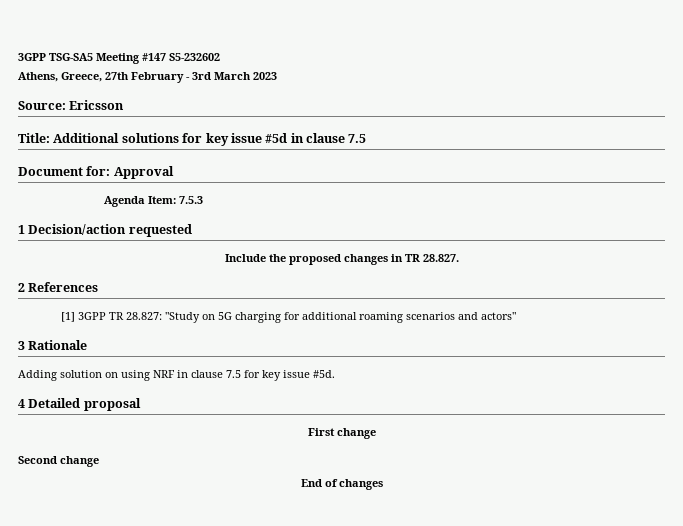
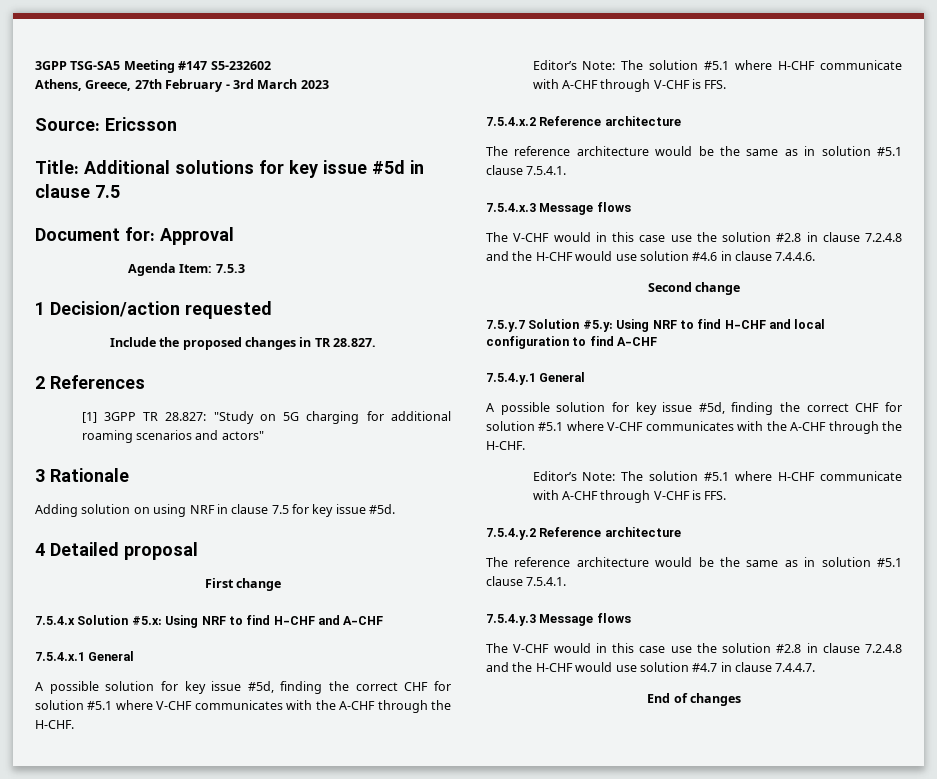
[18,456,99,467] Second change -> [35,615,384,628] [35,651,135,661] [35,681,451,694] [35,700,452,713] [35,720,74,729] [532,60,902,70] [532,79,727,92] [486,116,681,126] [486,146,902,156] [486,165,567,175] [486,202,631,215] [486,232,902,242] [486,251,816,261] [647,282,741,295] [486,319,826,332] [486,336,658,349] [486,372,586,385] [486,402,902,415] [486,421,902,434] [486,441,525,450] [532,471,902,481] [532,490,727,503] [486,527,681,540] [486,557,902,567] [486,576,567,586] [486,613,631,626] [486,643,902,653] [486,662,816,672] 7.5.4.x Solution #5.x: Using NRF to find H-CHF and A-CHF // 7.5.4.x.1 General // A possible solution for key issue #5d, finding the correct CHF for solution #5.1 where V-CHF communicates with the A-CHF through the H-CHF. // Editor’s Note: The solution #5.1 where H-CHF communicate with A-CHF through V-CHF is FFS. // 7.5.4.x.2 Reference architecture // The reference architecture would be the same as in solution #5.1 clause 7.5.4.1. // 7.5.4.x.3 Message flows // The V-CHF would in this case use the solution #2.8 in clause 7.2.4.8 and the H-CHF would use solution #4.6 in clause 7.4.4.6. // Second change // 7.5.y.7 Solution #5.y: Using NRF to find H-CHF and local configuration to find A-CHF // 7.5.4.y.1 General // A possible solution for key issue #5d, finding the correct CHF for solution #5.1 where V-CHF communicates with the A-CHF through the H-CHF. // Editor’s Note: The solution #5.1 where H-CHF communicate with A-CHF through V-CHF is FFS. // 7.5.4.y.2 Reference architecture // The reference architecture would be the same as in solution #5.1 clause 7.5.4.1. // 7.5.4.y.3 Message flows // The V-CHF would in this case use the solution #2.8 in clause 7.2.4.8 and the H-CHF would use solution #4.7 in clause 7.4.4.7.

